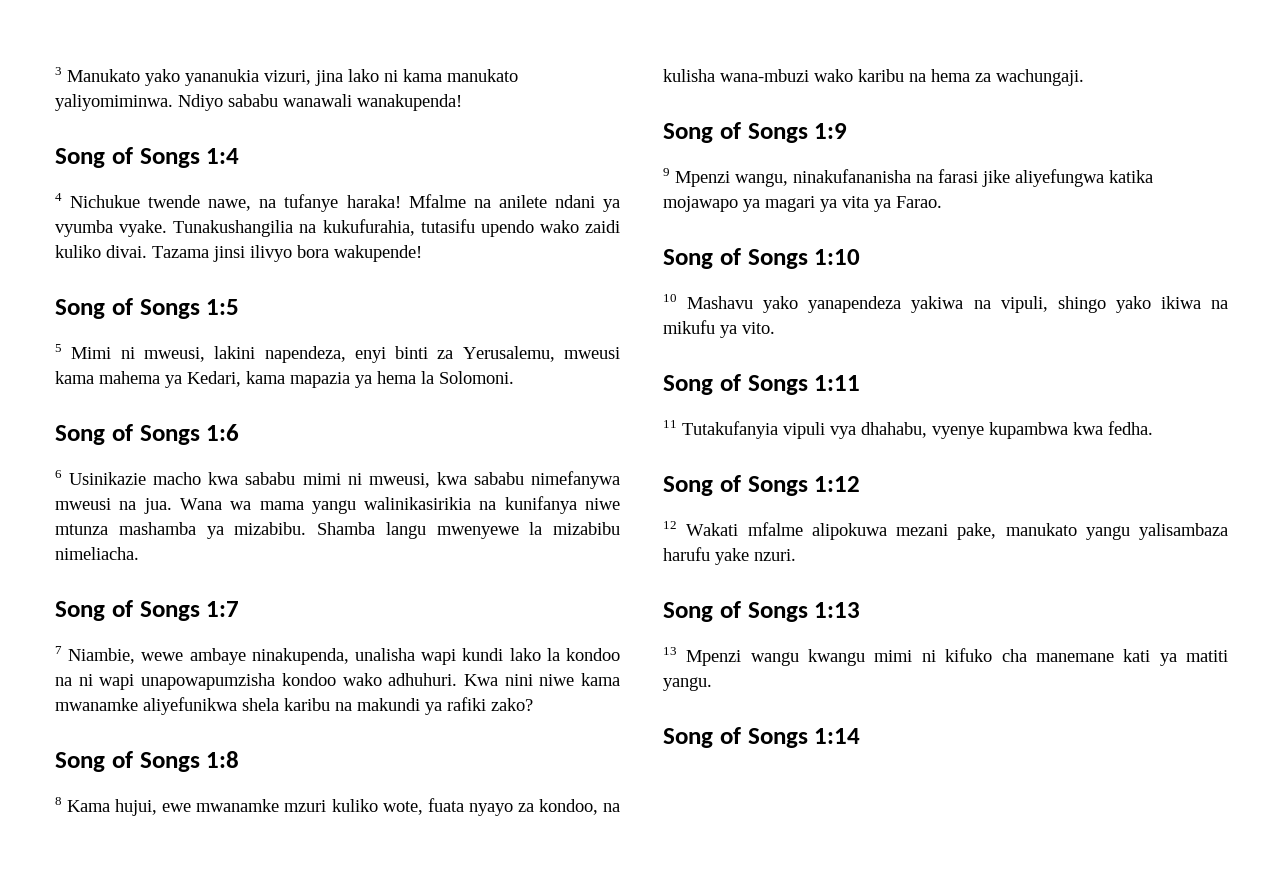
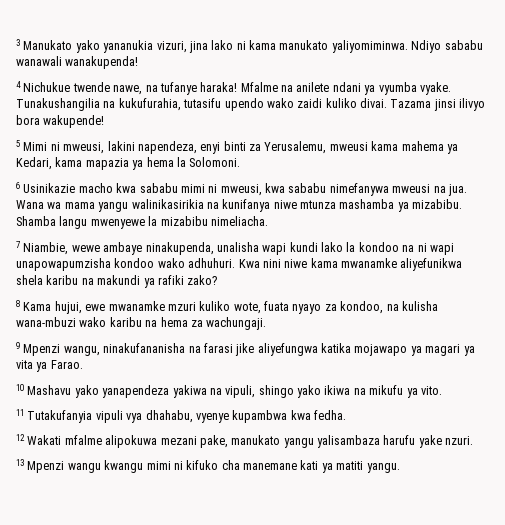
[55,147,240,168] // Song of Songs 1:4 -> (139, 62) none
[55,298,240,319] // Song of Songs 1:5 -> (105, 121) none
[55,424,240,445] // Song of Songs 1:6 -> (241, 162) none
[55,600,240,621] // Song of Songs 1:7 -> (268, 221) none
[55,751,240,772] // Song of Songs 1:8 -> (218, 280) none
[663,122,848,143] // Song of Songs 1:9 -> (267, 323) none
[663,248,861,269] // Song of Songs 1:10 -> (83, 364) none
[663,374,861,395] // Song of Songs 1:11 -> (442, 390) none
[663,475,861,496] // Song of Songs 1:12 -> (346, 415) none
[663,601,861,622] // Song of Songs 1:13 -> (474, 440) none
[663,727,861,748] // Song of Songs 1:14 -> (400, 468) none

